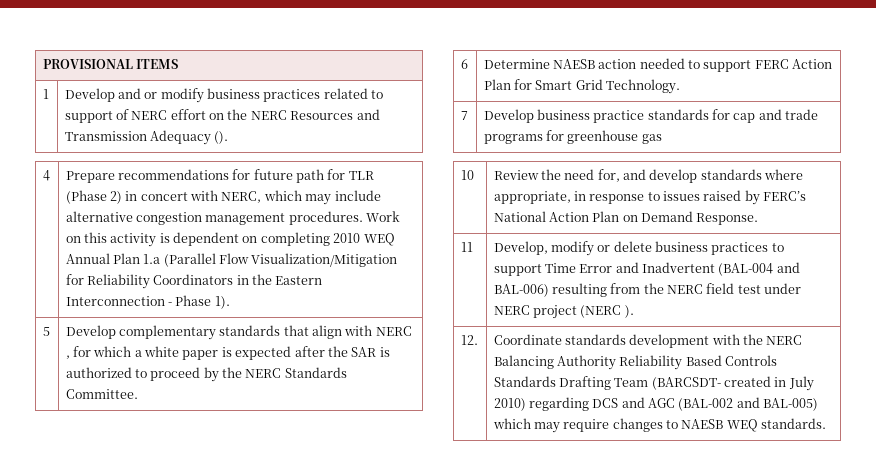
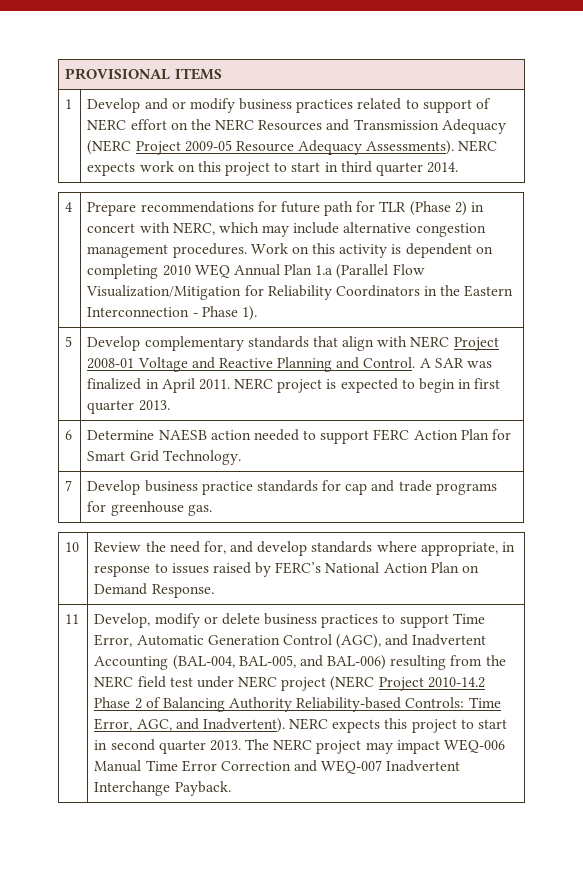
[214,131,229,144] (). -> [87,140,498,155] [87,161,459,176] (NERC Project 2009-05 Resource Adequacy Assessments). NERC expects work on this project to start in third quarter 2014.
[65,346,390,360] [65,367,347,382] [65,389,138,399] , for which a white paper is expected after the SAR is authorized to proceed by the NERC Standards Committee. -> [453,337,499,351] [87,357,493,372] [87,378,501,393] [87,400,170,414] Project 2008-01 Voltage and Reactive Planning and Control. A SAR was finalized in April 2011. NERC project is expected to begin in first quarter 2013.
[641,134,662,144] gas -> [187,504,212,516] gas.
[579,262,774,276] Error and Inadvertent (BAL-004 -> [94,634,487,649] [94,655,296,670] Error, Automatic Generation Control (AGC), and Inadvertent Accounting (BAL-004, BAL-005,
[624,305,634,318] [460,335,478,345] [493,334,803,348] [493,355,778,370] [493,376,814,391] [493,397,819,411] [492,418,827,433] ). // 12. | Coordinate standards development with the NERC Balancing Authority Reliability Based Controls Standards Drafting Team (BARCSDT- created in July 2010) regarding DCS and AGC (BAL-002 and BAL-005) which may require changes to NAESB WEQ standards. -> [378,677,485,691] [94,697,501,712] [94,718,508,733] [94,739,506,754] [94,760,461,774] [94,781,231,796] Project 2010-14.2 Phase 2 of Balancing Authority Reliability-based Controls: Time Error, AGC, and Inadvertent). NERC expects this project to start in second quarter 2013. The NERC project may impact WEQ-006 Manual Time Error Correction and WEQ-007 Inadvertent Interchange Payback.

